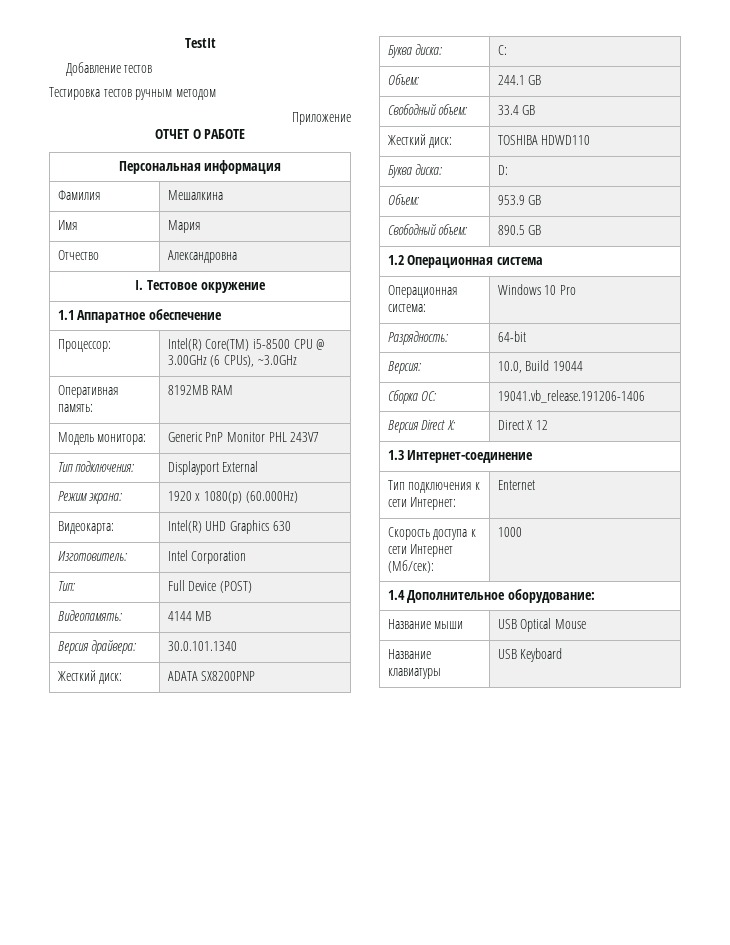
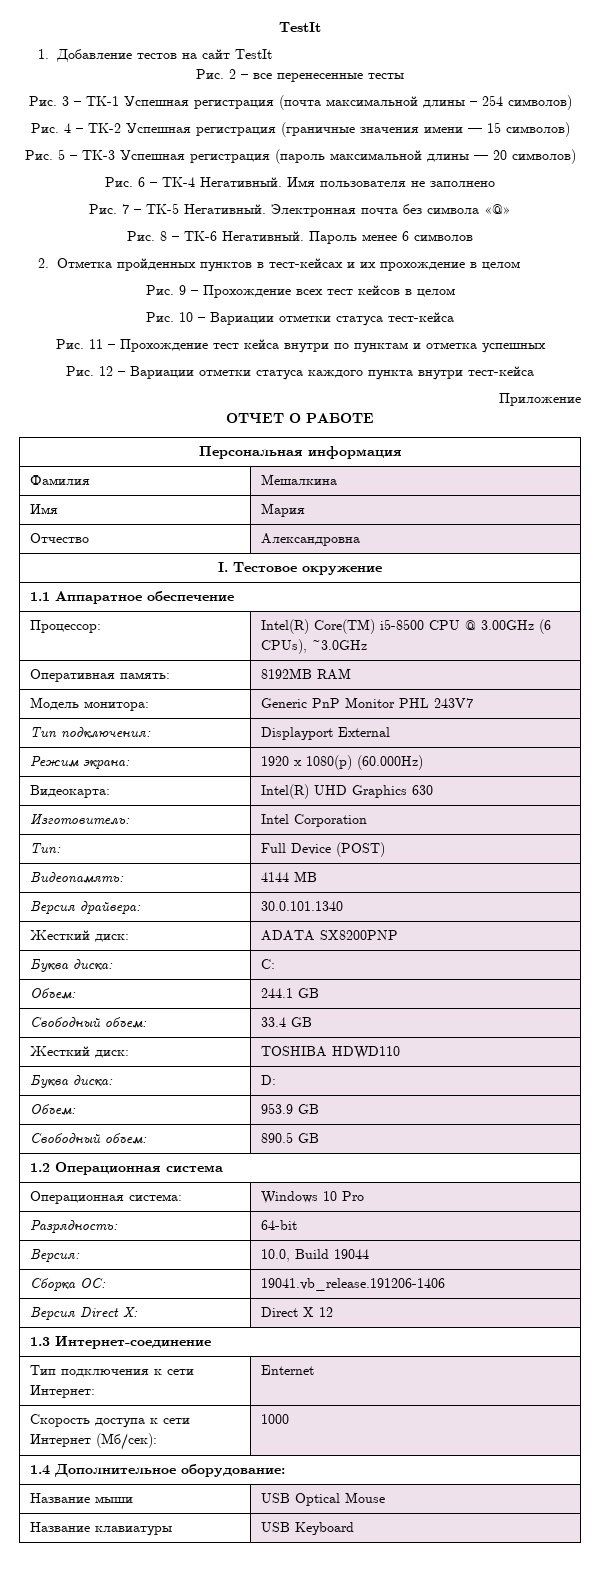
[184,38,216,48] TestIt // -> [279,22,321,32] [38,49,50,59] TestIt // 1.
[49,87,216,100] // Тестировка тестов ручным методом -> [182,49,273,59] [196,69,404,82] [28,95,572,110] [30,122,570,137] [24,149,576,164] [105,177,495,188] [89,203,511,217] [127,231,473,244] [38,258,521,272] [145,285,455,298] [146,312,454,326] [55,339,546,353] [66,366,534,380] на сайт TestIt // Рис. 2 – все перенесенные тесты // Рис. 3 – ТК-1 Успешная регистрация (почта максимальной длины – 254 символов) // Рис. 4 – ТК-2 Успешная регистрация (граничные значения имени — 15 символов) // Рис. 5 – ТК-3 Успешная регистрация (пароль максимальной длины — 20 символов) // Рис. 6 – ТК-4 Негативный. Имя пользователя не заполнено // Рис. 7 – ТК-5 Негативный. Электронная почта без символа «@» // Рис. 8 – ТК-6 Негативный. Пароль менее 6 символов // 2. Отметка пройденных пунктов в тест-кейсах и их прохождение в целом // Рис. 9 – Прохождение всех тест кейсов в целом // Рис. 10 – Вариации отметки статуса тест-кейса // Рис. 11 – Прохождение тест кейса внутри по пунктам и отметка успешных // Рис. 12 – Вариации отметки статуса каждого пункта внутри тест-кейса

